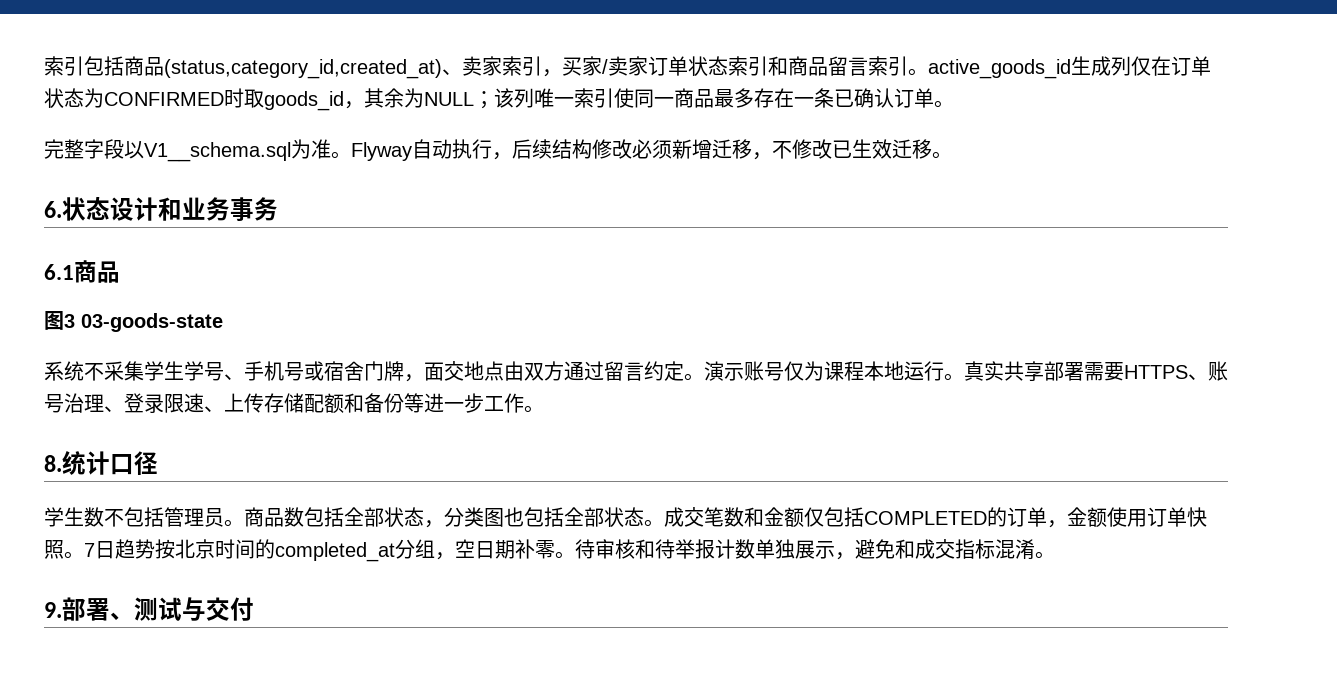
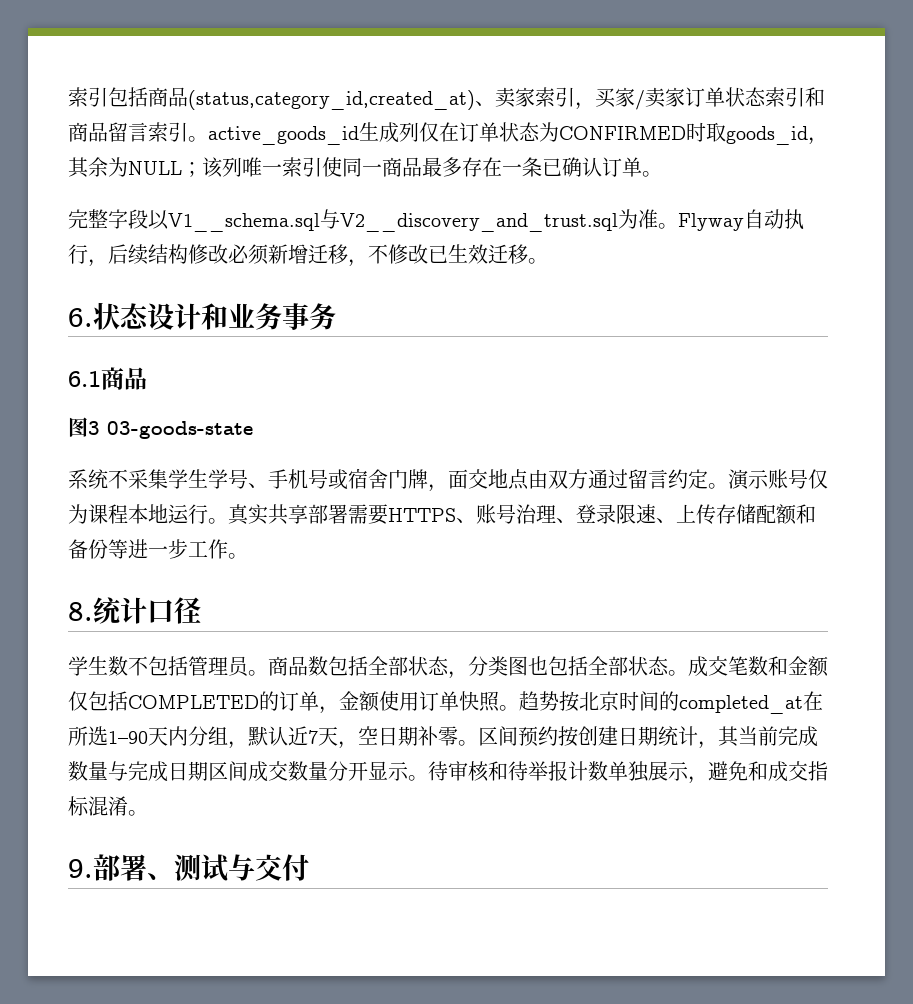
(291, 152) none -> [320,209,618,232] 与V2__discovery_and_trust.sql
[84,541,115,559] 7日 -> (519, 708) none
[395,539,555,560] 分组，空日期补零 -> [803,691,823,711] [68,726,818,749] [68,761,409,782] 在所选1–90天内分组，默认近7天，空日期补零。区间预约按创建日期统计，其当前完成数量与完成日期区间成交数量分开显示

